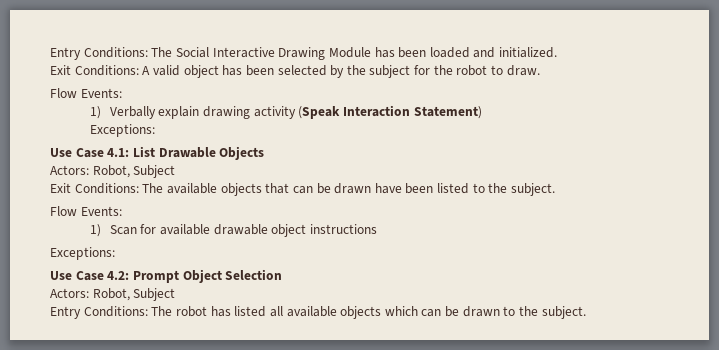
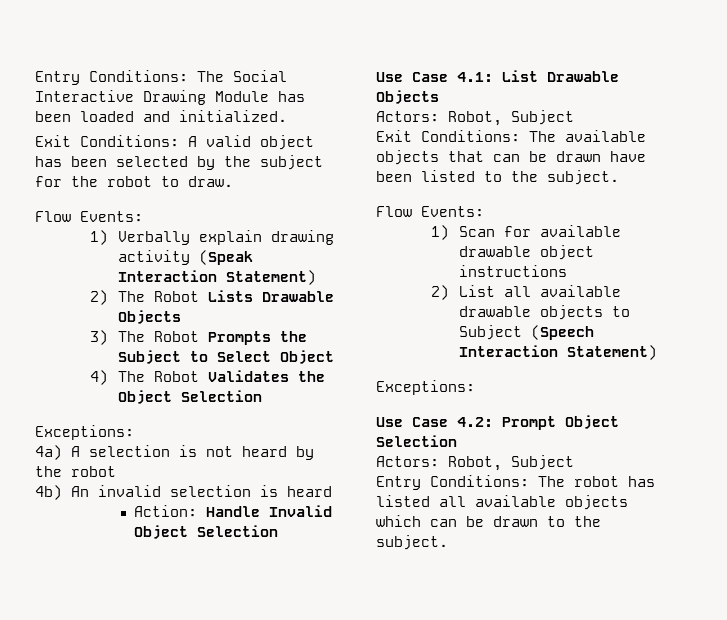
[89,124,155,137] Exceptions: -> [90,290,334,305] [117,310,181,324] [90,330,307,345] [117,350,334,364] [90,370,325,385] [117,390,262,404] [35,425,134,440] [35,445,314,460] [35,466,116,477] [35,485,332,500] [133,505,332,517] [133,525,278,539] 2) The Robot Lists Drawable Objects // 3) The Robot Prompts the Subject to Select Object // 4) The Robot Validates the Object Selection // Exceptions: // 4a) A selection is not heard by the robot // 4b) An invalid selection is heard // Action: Handle Invalid Object Selection
(378, 229) none -> [431,285,621,300] [458,305,630,320] [458,325,594,340] [458,345,657,360] // 2) List all available drawable objects to Subject (Speech Interaction Statement)

